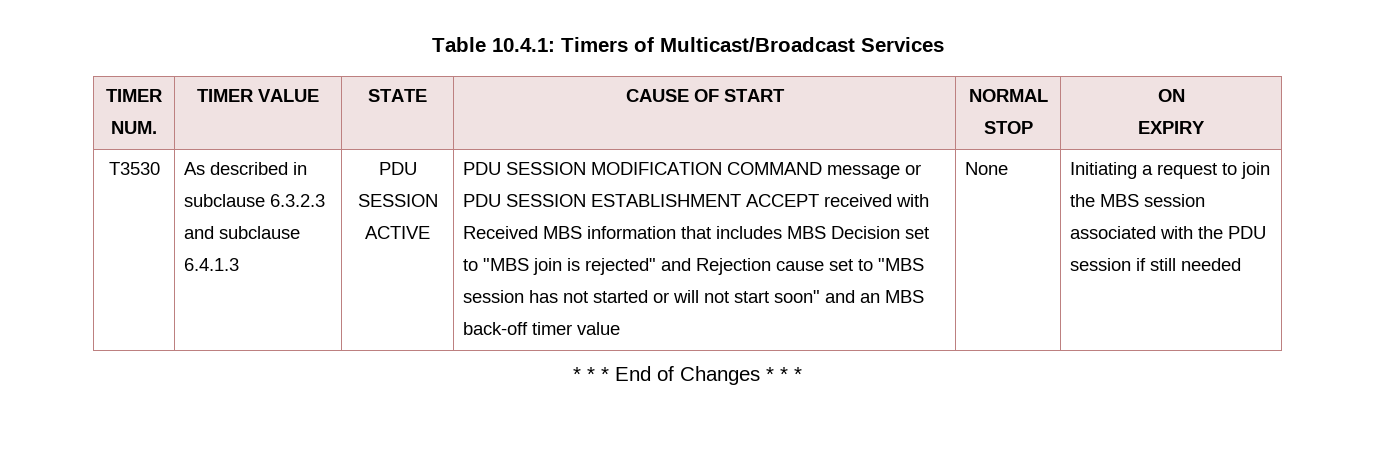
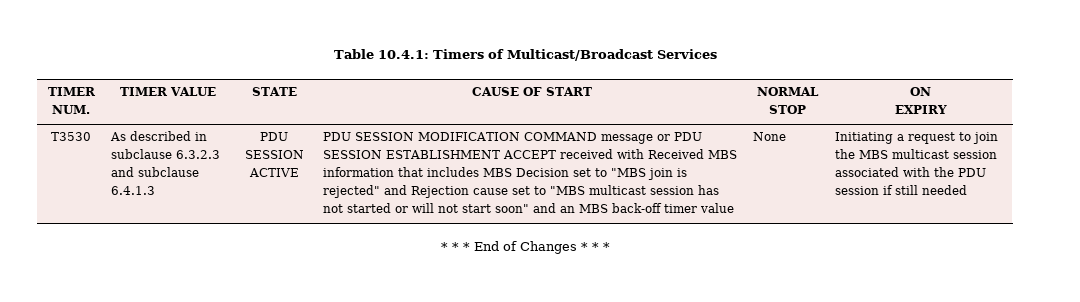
(925, 264) none -> [589,185,647,195] multicast
(1140, 200) none -> [892,149,950,159] multicast

